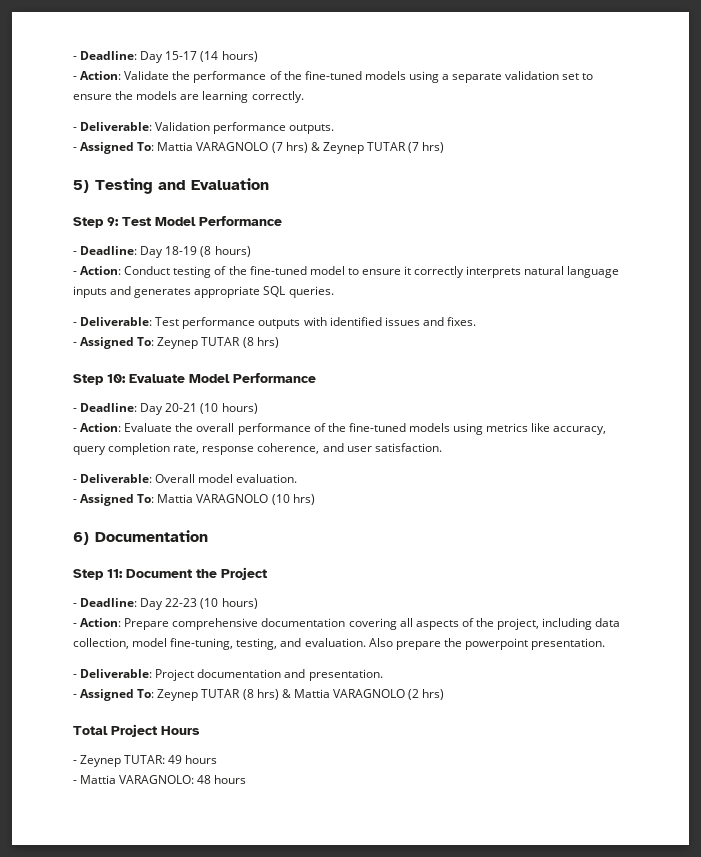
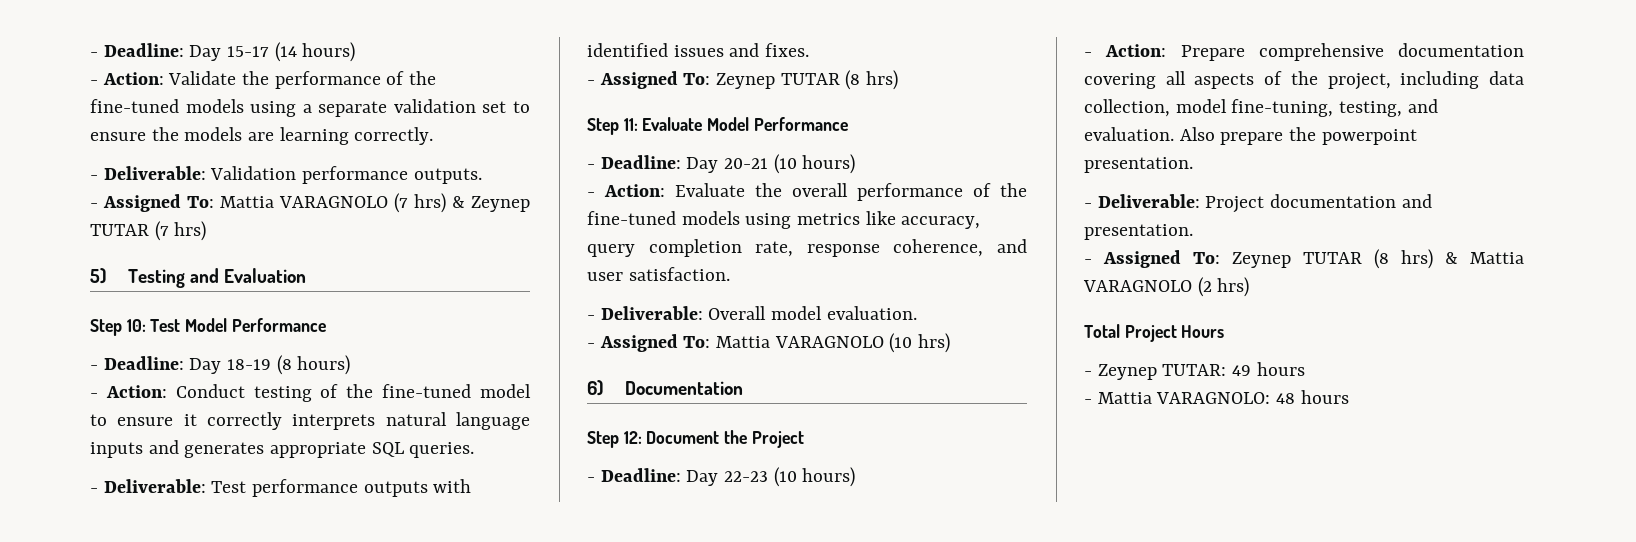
[107,217,119,226] 9: -> [126,319,146,332] 10:
[107,374,126,383] 10: -> [623,118,638,131] 11:
[107,569,123,578] 11: -> [623,431,642,444] 12:

